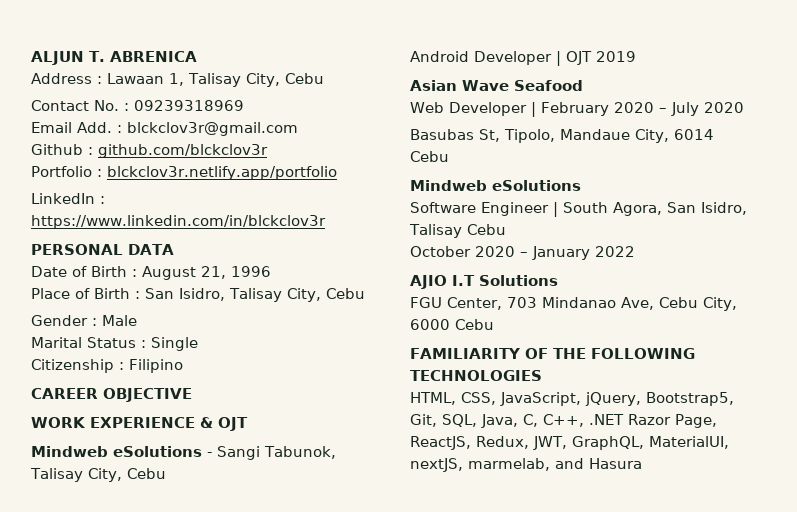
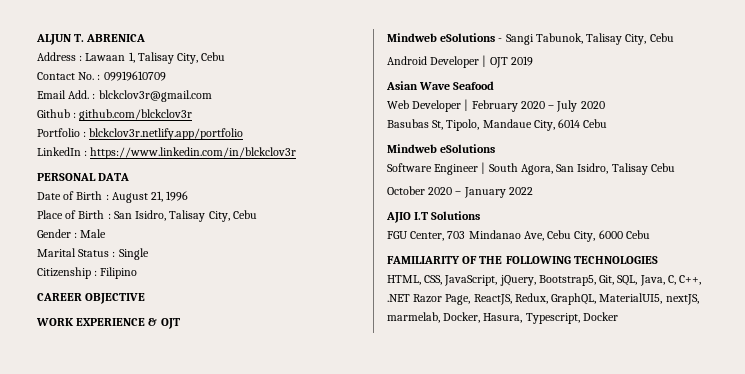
[134,100,244,111] 09239318969 -> [103,71,166,81] 09919610709
[533,436,729,450] [410,458,642,472] JWT, GraphQL, MaterialUI, nextJS, marmelab, and Hasura -> [551,293,699,305] [387,312,618,324] GraphQL, MaterialUI5, nextJS, marmelab, Docker, Hasura, Typescript, Docker

